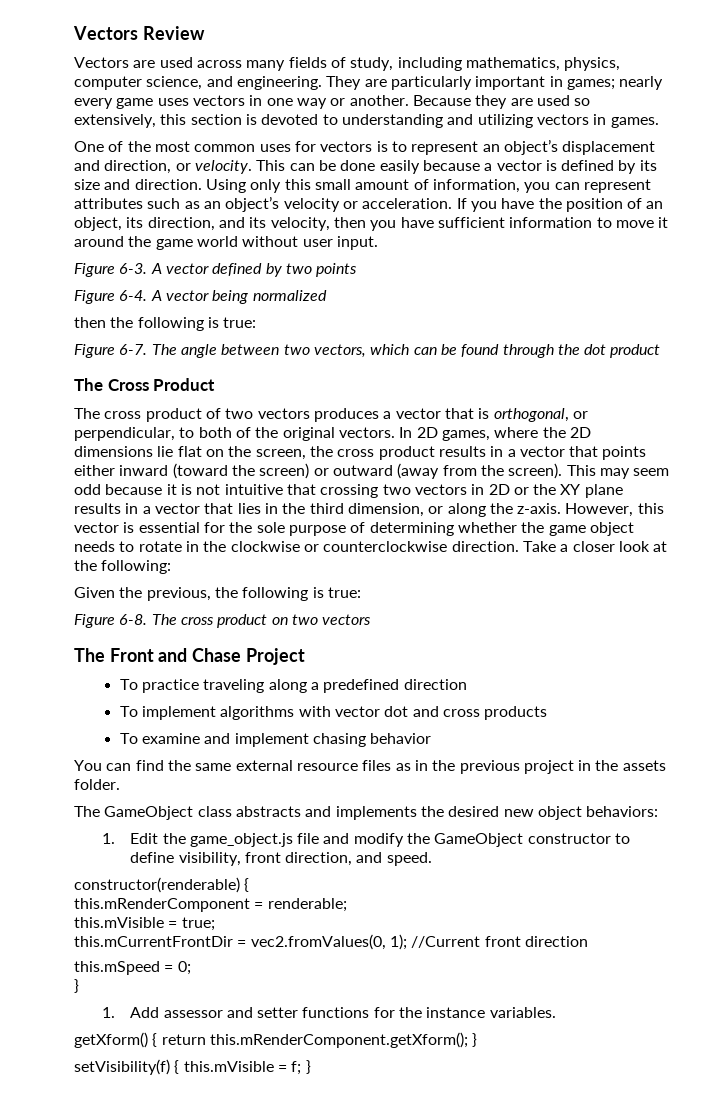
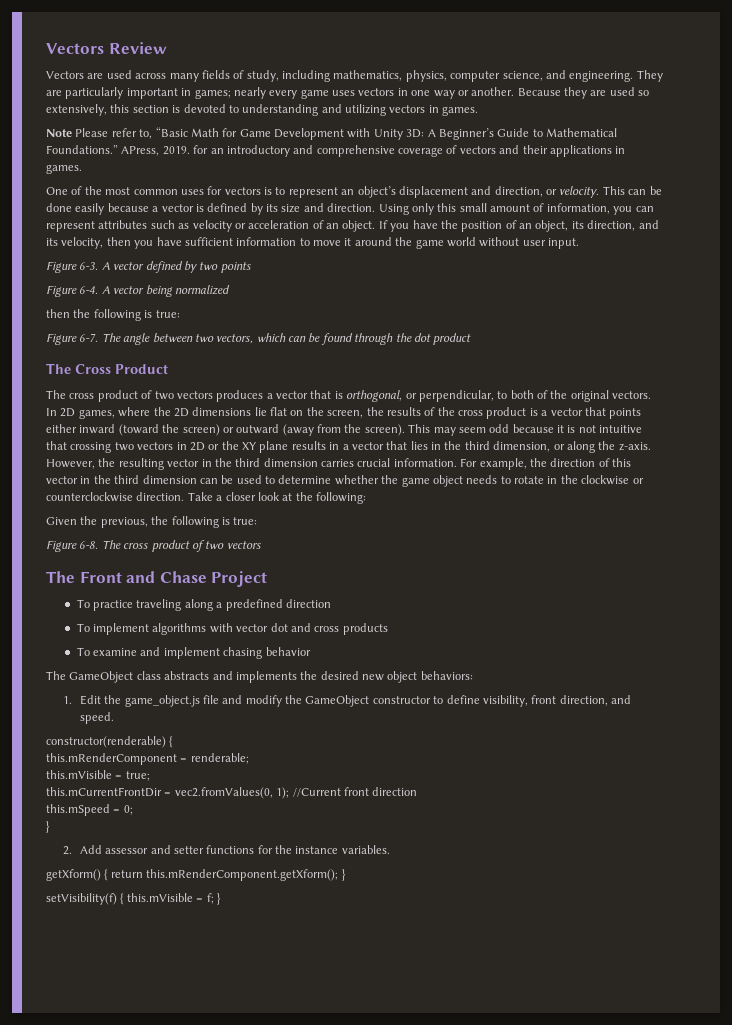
(659, 122) none -> [46,127,617,140] [46,145,626,157] [46,164,82,174] // Note Please refer to, “Basic Math for Game Development with Unity 3D: A Beginner’s Guide to Mathematical Foundations.” APress, 2019. for an introductory and comprehensive coverage of vectors and their applications in games.
[203,196,453,212] an object’s velocity or acceleration. -> [192,220,376,232] velocity or acceleration of an object.
[337,446,504,460] cross product results in -> [386,407,538,419] results of the cross product is
[637,503,664,514] [74,522,454,536] this vector is essential for the sole purpose of determining -> [98,458,631,470] [46,475,332,484] the resulting vector in the third dimension carries crucial information. For example, the direction of this vector in the third dimension can be used to determine
[271,617,288,625] on -> [191,540,205,552] of
[74,760,666,774] [74,779,120,790] // You can find the same external resource files as in the previous project in the assets folder. -> (311, 651) none
[102,1007,116,1018] 1. -> [62,846,72,855] 2.

